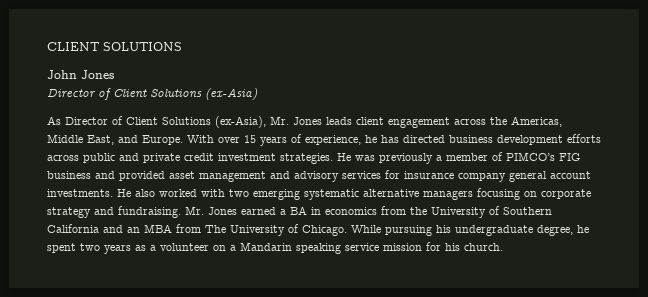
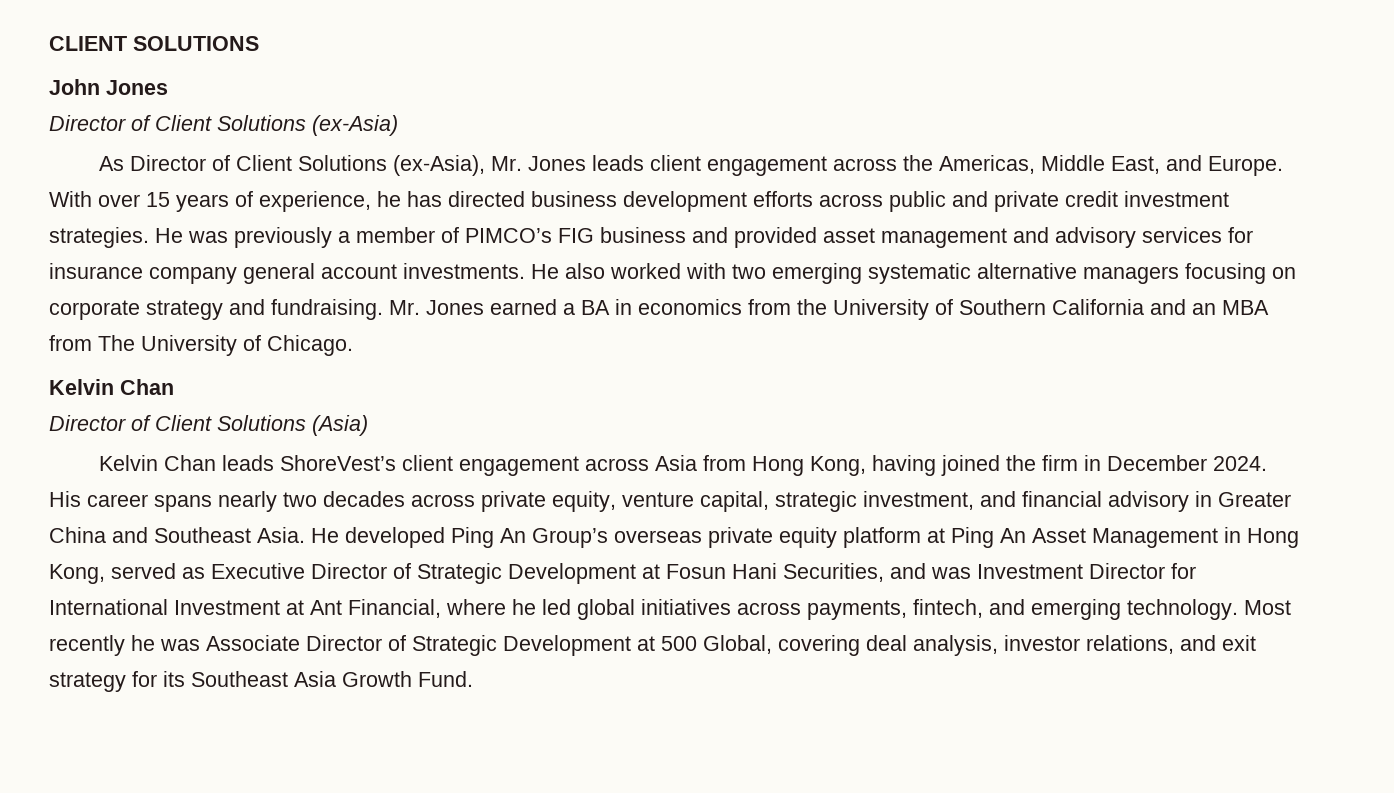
[351,225,589,236] [47,242,503,254] While pursuing his undergraduate degree, he spent two years as a volunteer on a Mandarin speaking service mission for his church. -> [49,379,174,395] [49,415,368,436] [99,455,1268,476] [49,491,1291,512] [49,527,1299,548] [49,563,1196,584] [49,599,1291,620] [49,635,1256,656] [49,671,473,692] // Kelvin Chan // Director of Client Solutions (Asia) // Kelvin Chan leads ShoreVest’s client engagement across Asia from Hong Kong, having joined the firm in December 2024. His career spans nearly two decades across private equity, venture capital, strategic investment, and financial advisory in Greater China and Southeast Asia. He developed Ping An Group’s overseas private equity platform at Ping An Asset Management in Hong Kong, served as Executive Director of Strategic Development at Fosun Hani Securities, and was Investment Director for International Investment at Ant Financial, where he led global initiatives across payments, fintech, and emerging technology. Most recently he was Associate Director of Strategic Development at 500 Global, covering deal analysis, investor relations, and exit strategy for its Southeast Asia Growth Fund.

